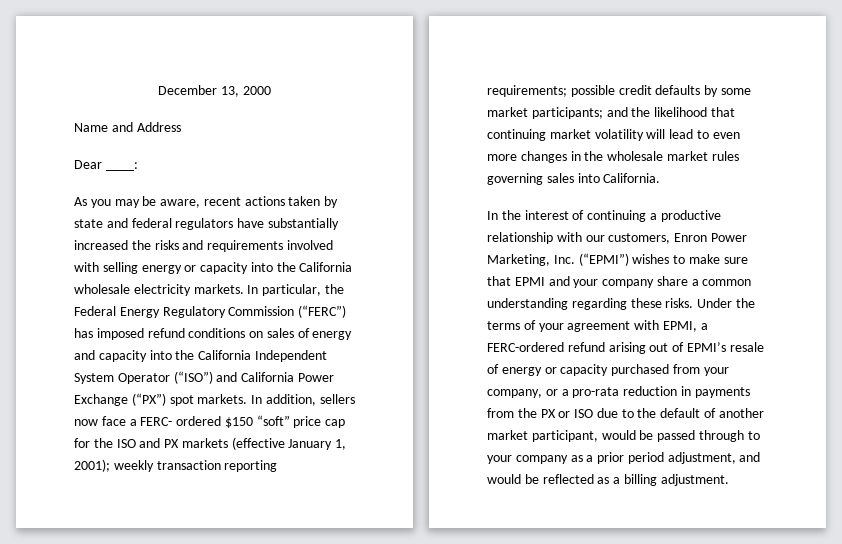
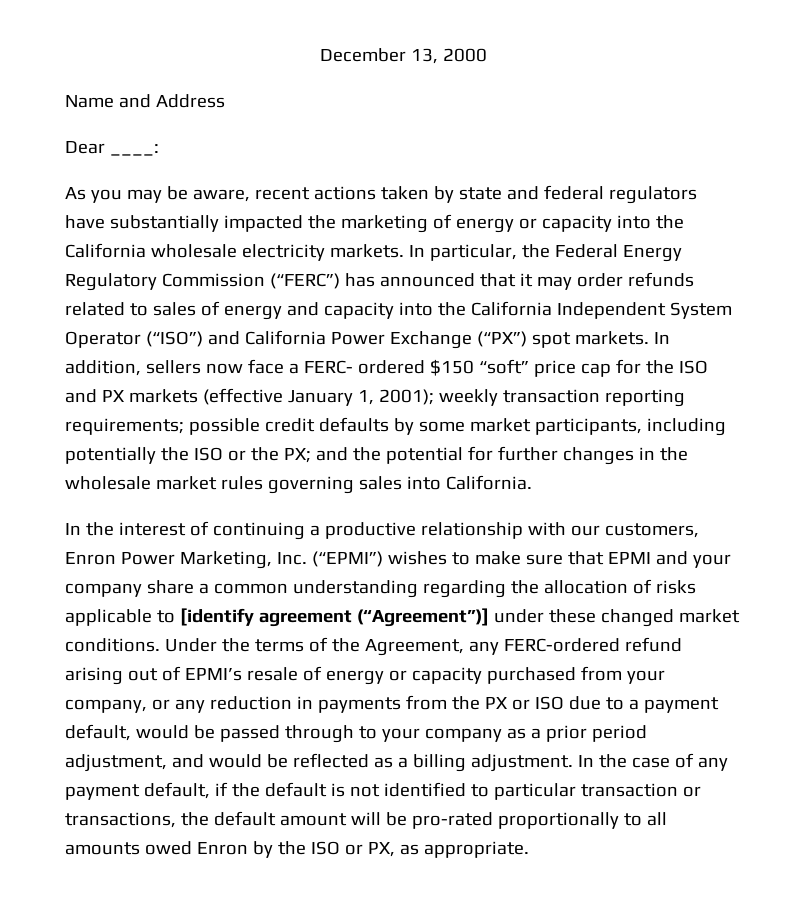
[74,240,333,252] [74,262,138,274] increased the risks and requirements involved with selling -> [223,214,452,233] impacted the marketing of
[96,328,264,340] imposed refund conditions on -> [379,272,694,290] [65,302,148,316] announced that it may order refunds related to
[531,107,735,119] [487,129,740,141] [487,154,517,161] participants; and the likelihood that continuing market volatility will lead to even more -> [534,418,726,436] [65,446,558,464] participants, including potentially the ISO or the PX; and the potential for further
[630,298,755,308] [487,320,708,332] these risks. Under the terms of your agreement with EPMI, a -> [510,579,696,594] [65,608,740,627] [65,637,499,656] the allocation of risks applicable to [identify agreement (“Agreement”)] under these changed market conditions. Under the terms of the Agreement, any
[561,387,620,398] a pro-rata -> [174,699,205,713] any
[637,408,764,418] [487,430,598,442] the default of another market participant, -> [628,697,719,713] [65,724,131,741] a payment default,
(729, 480) none -> [577,753,728,771] [65,782,701,800] [65,811,667,829] [65,841,529,858] In the case of any payment default, if the default is not identified to particular transaction or transactions, the default amount will be pro-rated proportionally to all amounts owed Enron by the ISO or PX, as appropriate.

